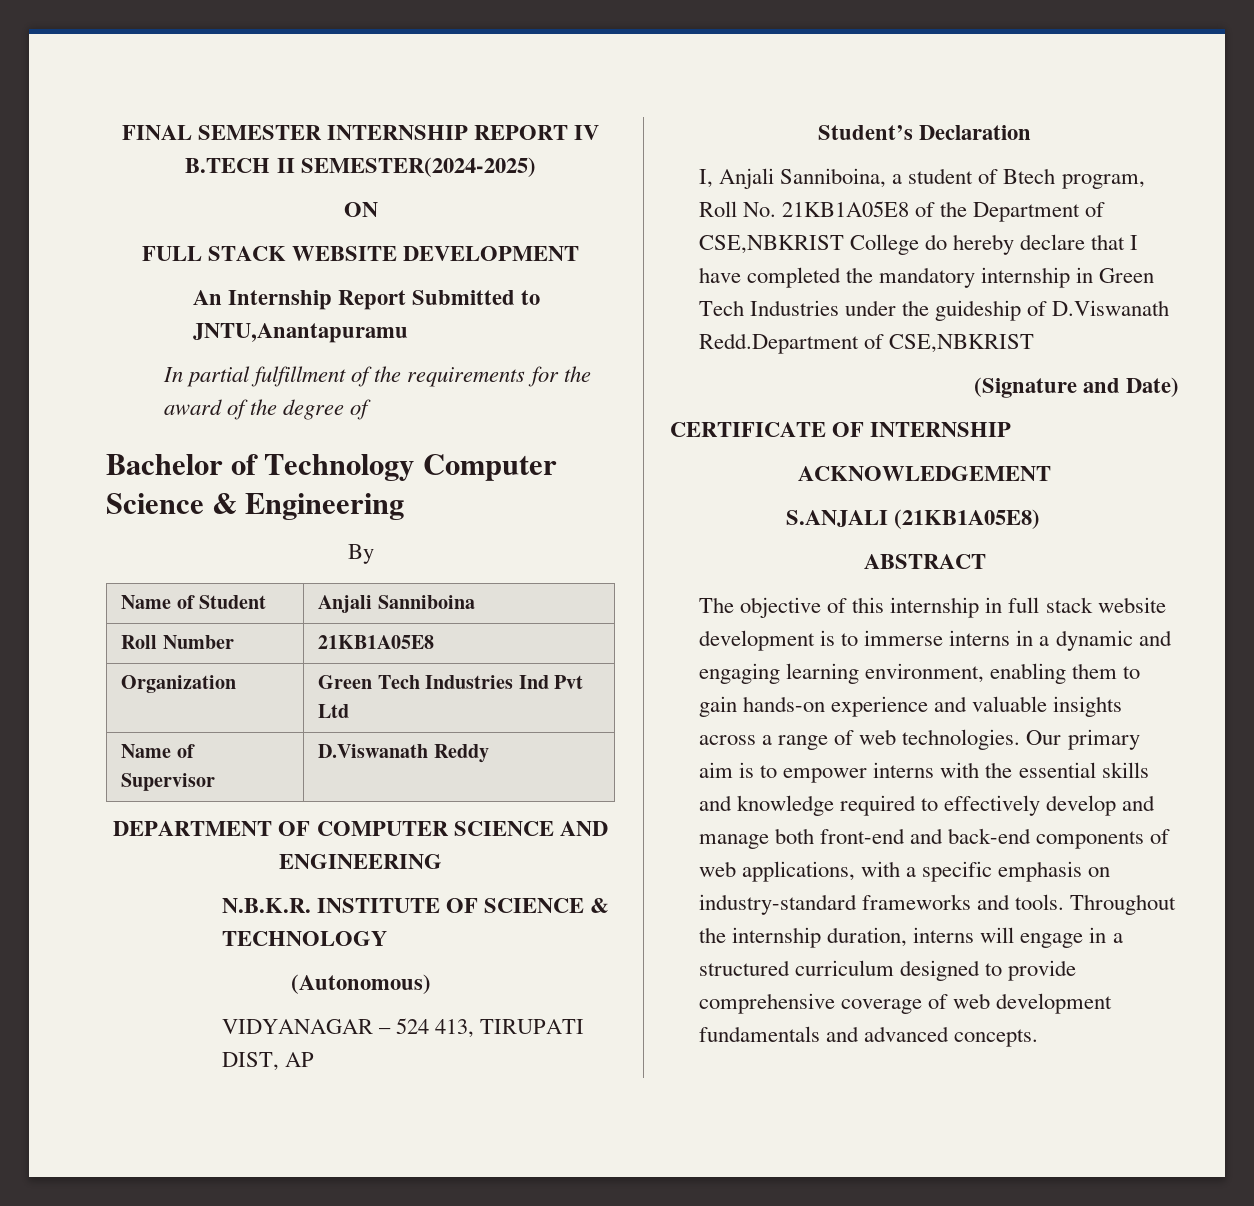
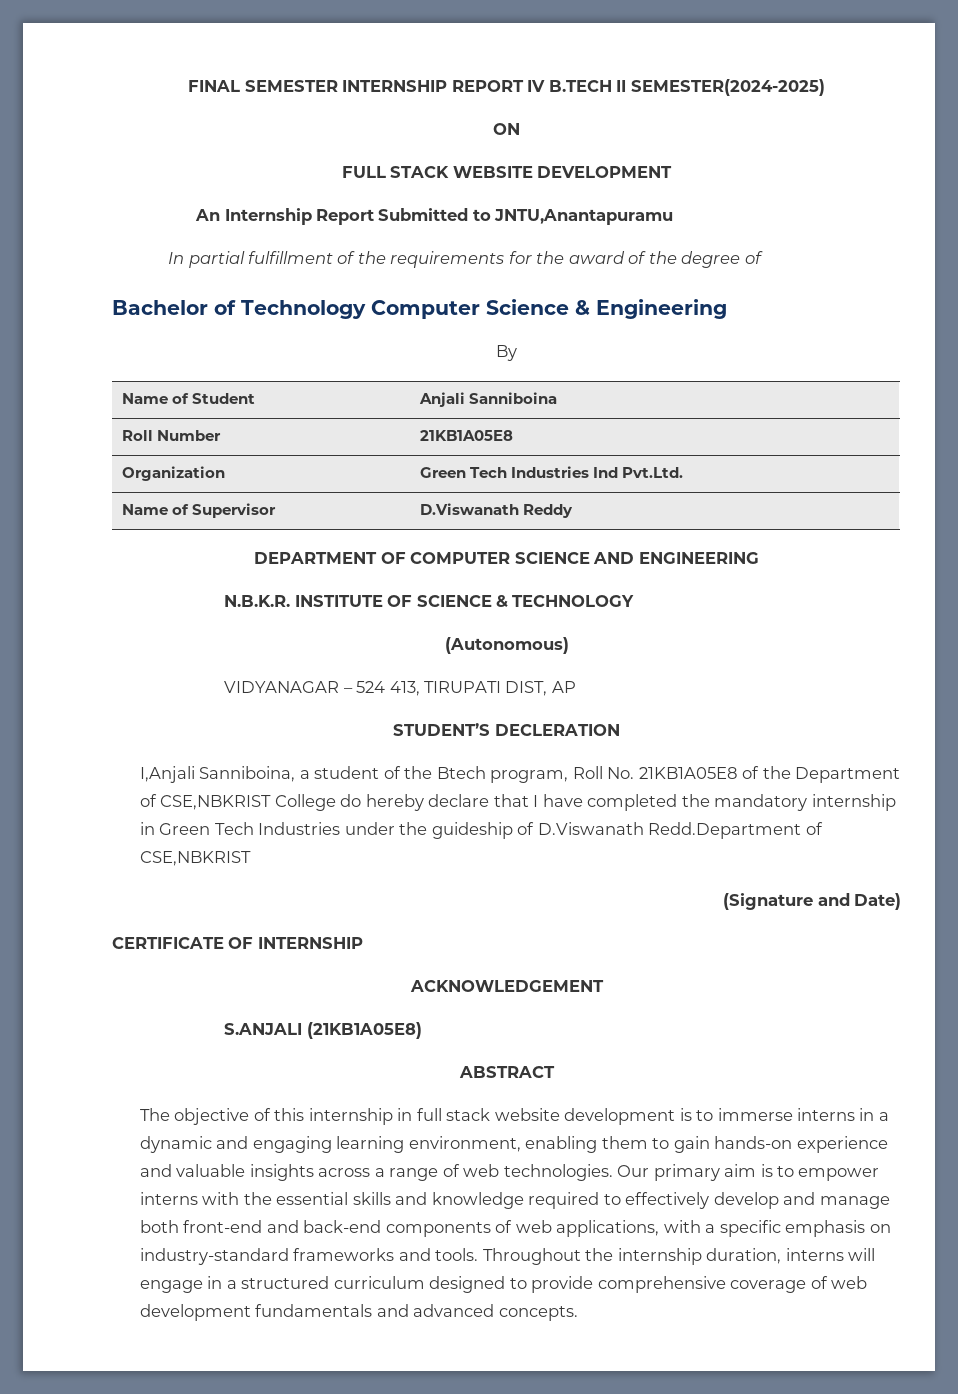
[553,675,583,689] [318,704,350,718] Pvt Ltd -> [622,467,684,478] Pvt.Ltd.
[817,125,1032,140] [699,168,775,189] Student’s Declaration // I, Anjali -> [393,723,620,736] [140,766,196,783] STUDENT’S DECLERATION // I,Anjali
(999, 176) none -> [404,766,433,779] the

